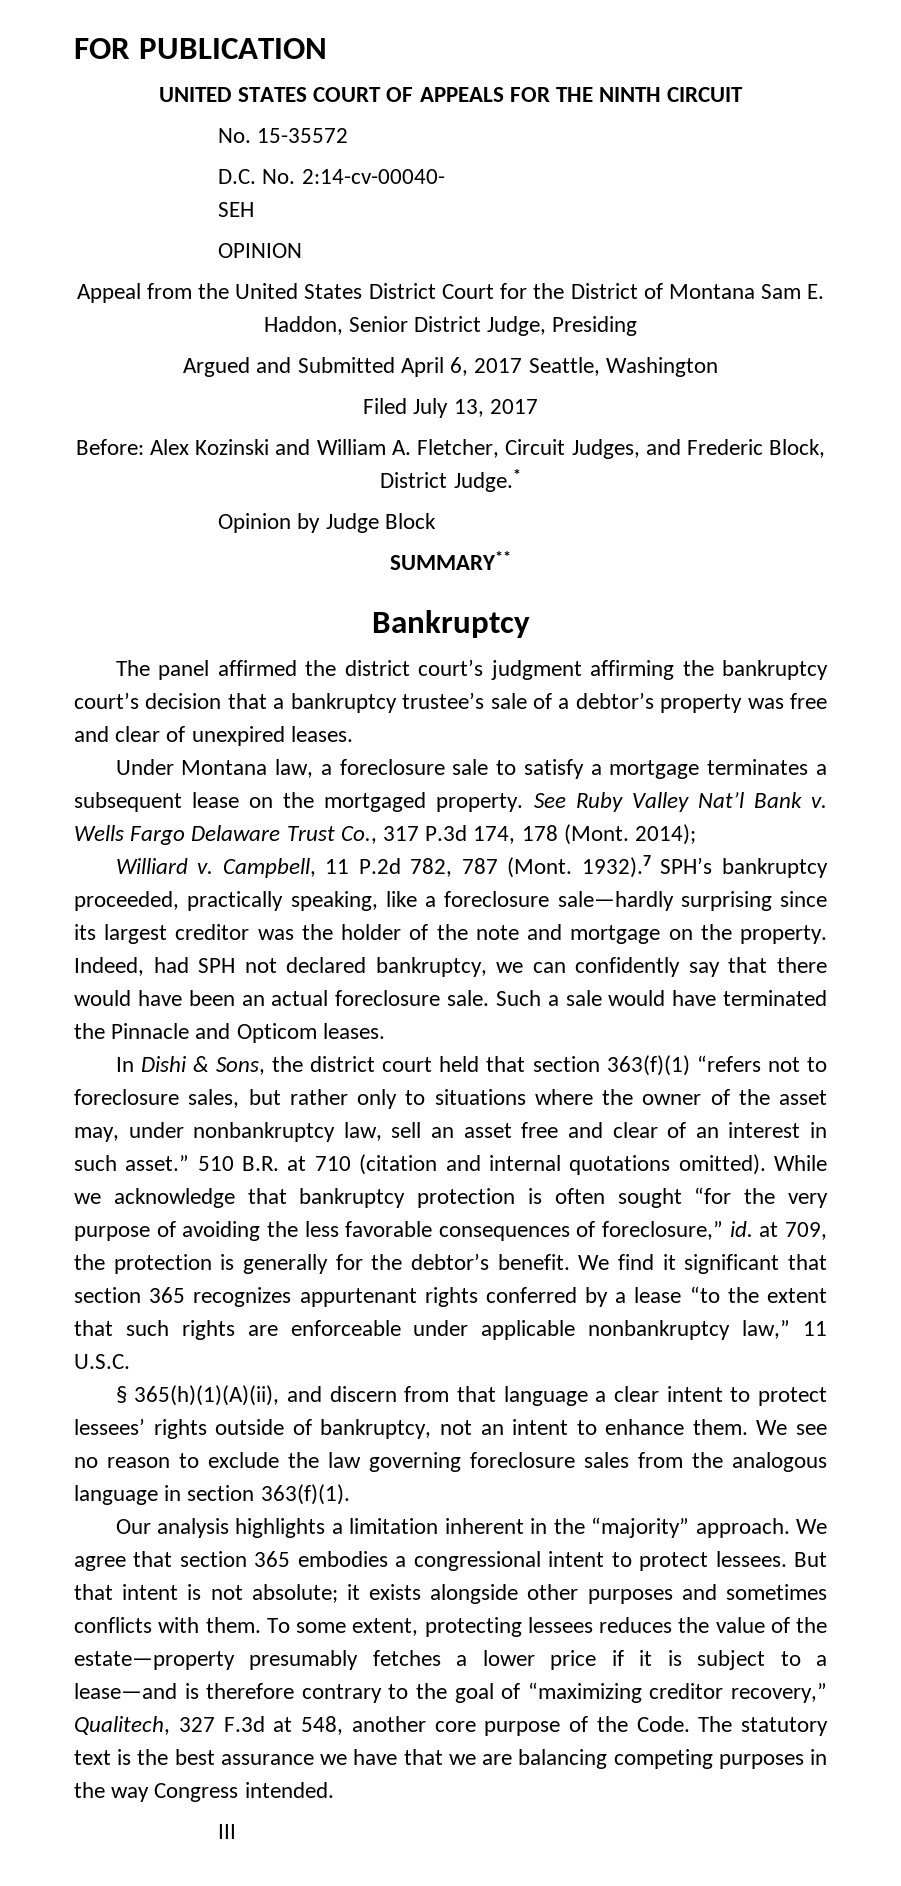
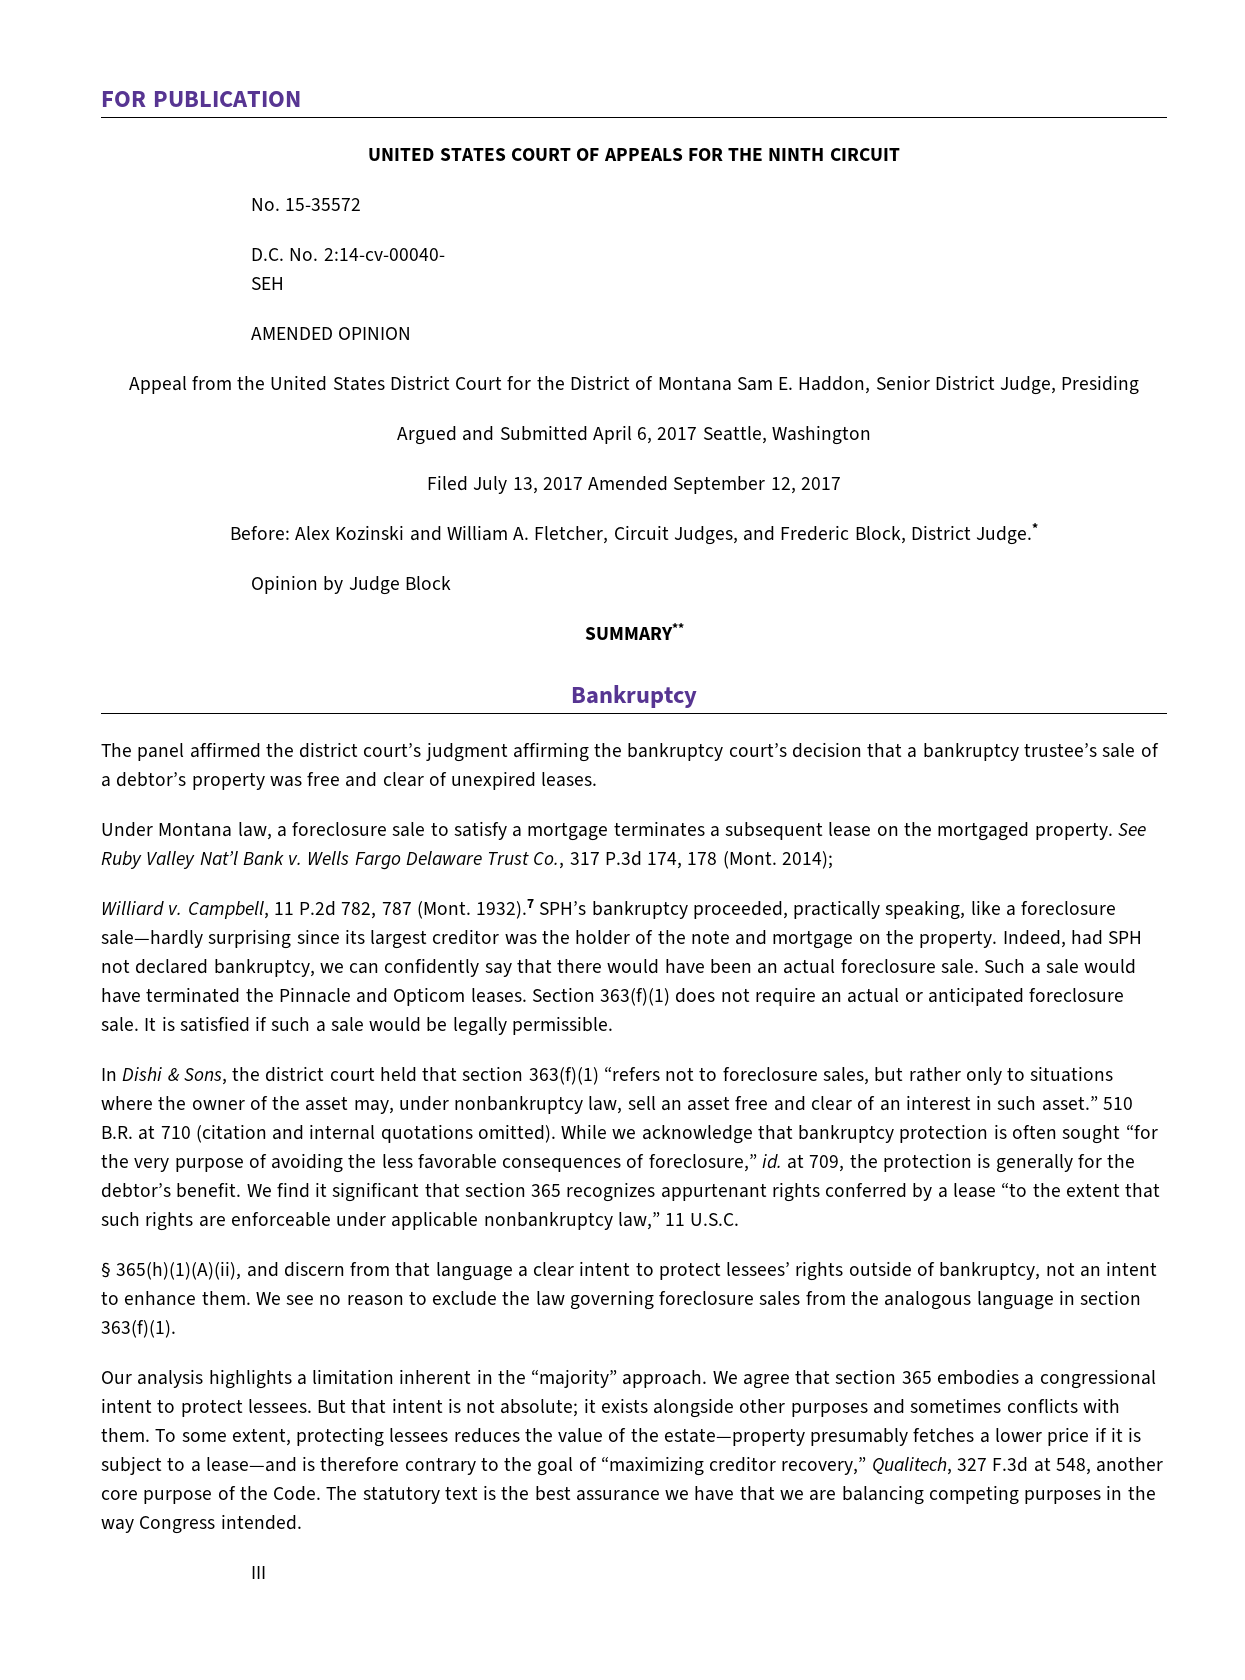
(255, 209) none -> [251,327,334,340] AMENDED
(538, 406) none -> [588,476,841,494] Amended September 12, 2017
(385, 1031) none -> [531,987,1125,1006] [101,1016,613,1036] Section 363(f)(1) does not require an actual or anticipated foreclosure sale. It is satisfied if such a sale would be legally permissible.

